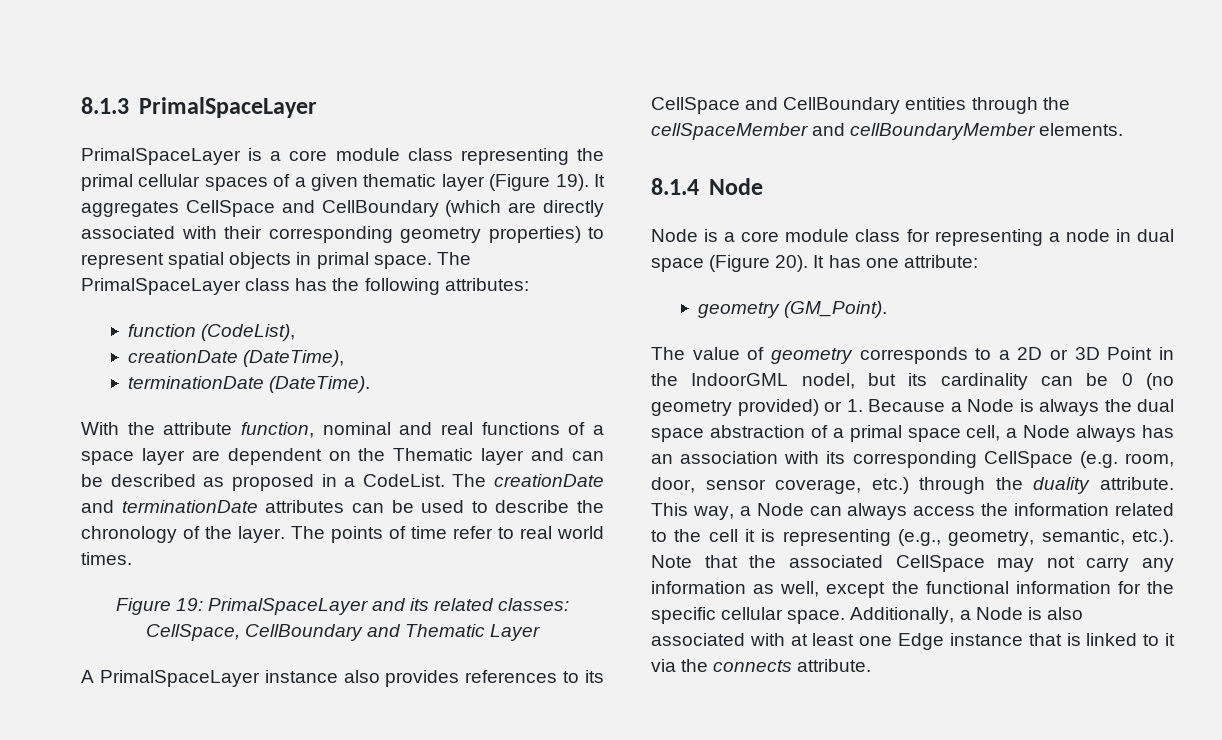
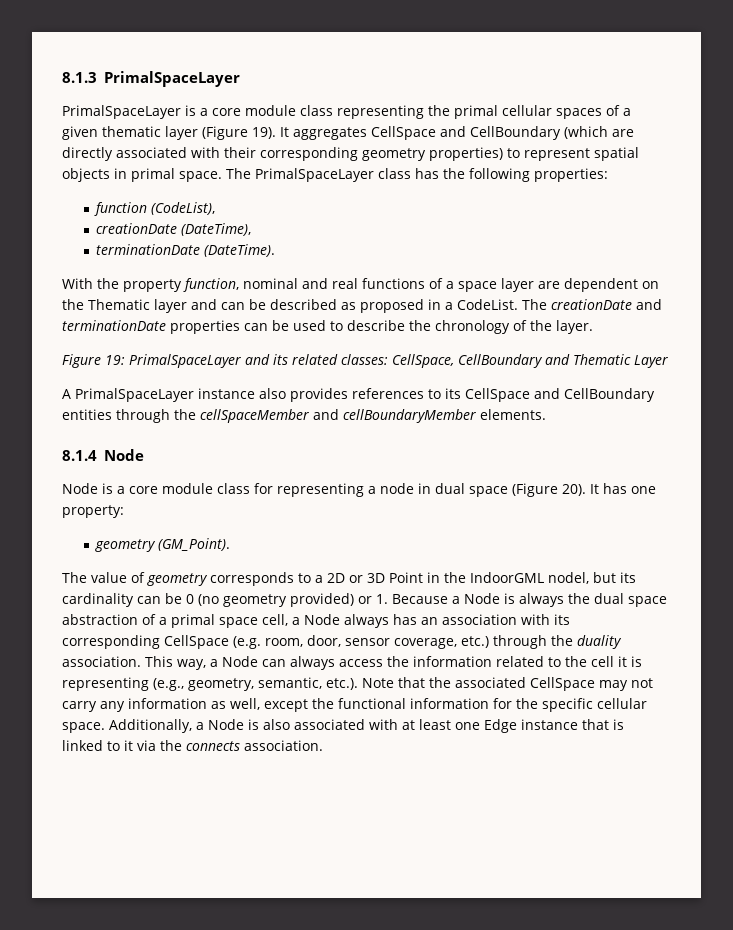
[444,278,529,291] attributes: -> [534,168,608,182] properties:
[163,422,233,435] attribute -> [123,279,182,292] property
[265,500,345,513] attributes -> [170,320,240,334] properties
[291,526,604,543] [81,552,132,565] The points of time refer to real world times. -> (593, 327) none
[903,255,978,268] attribute: -> [62,505,124,518] property:
[1100,477,1174,490] attribute. -> [62,656,141,667] association.
[797,659,872,672] attribute. -> [244,740,323,751] association.

